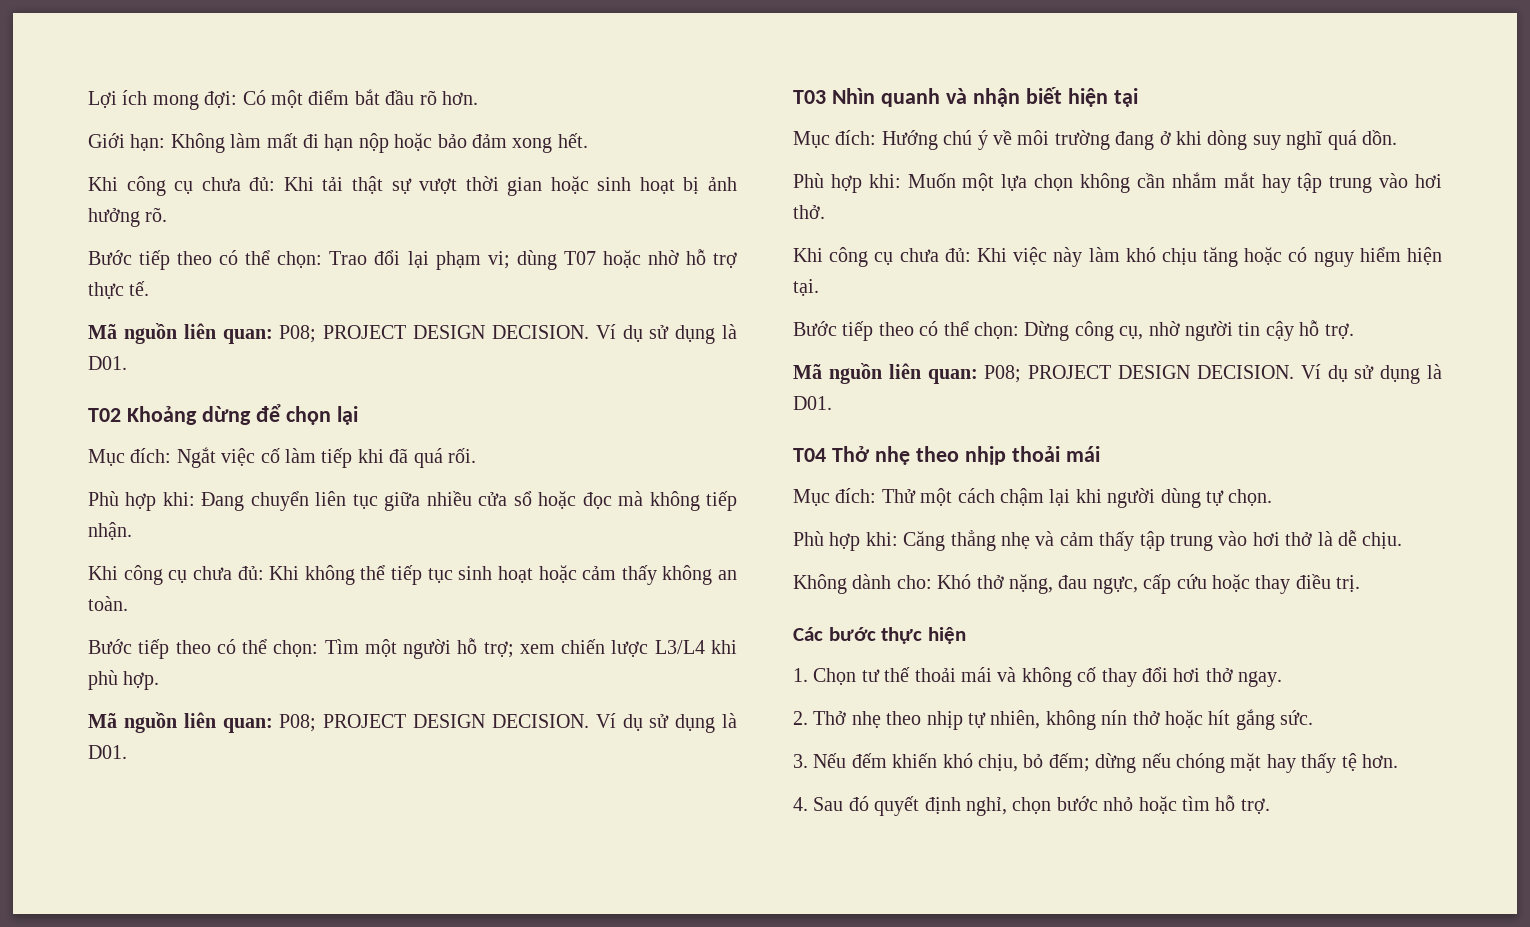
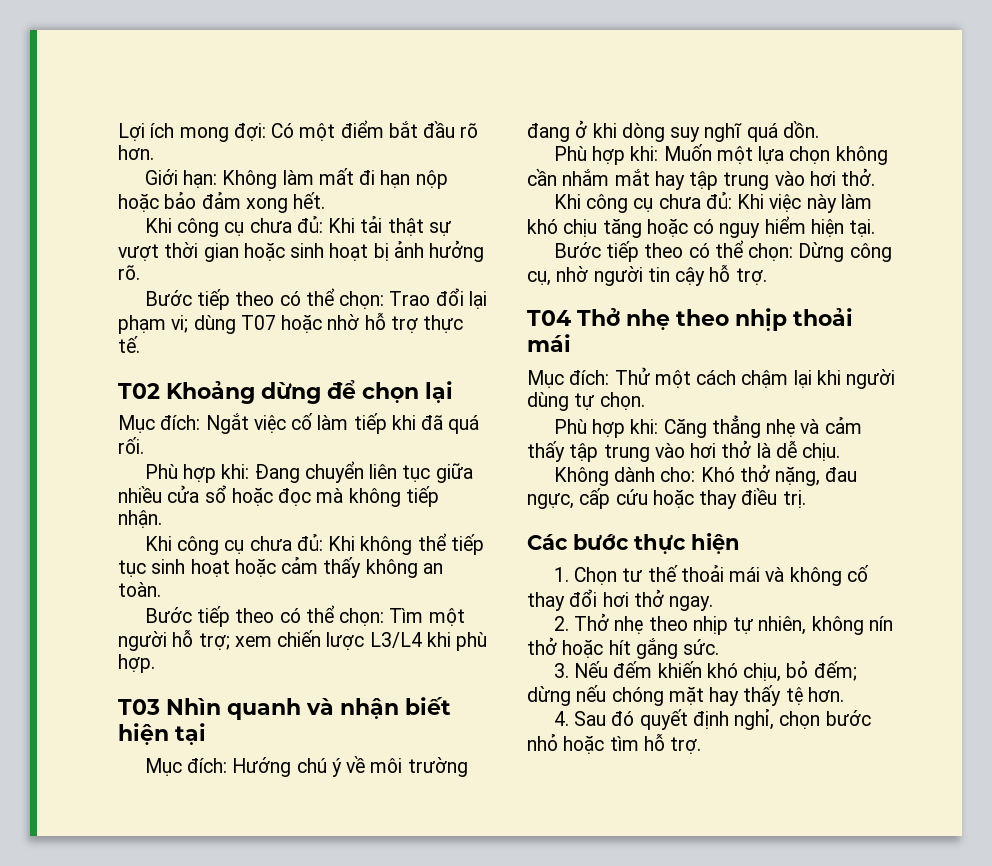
[88,323,738,344] [88,356,127,370] // Mã nguồn liên quan: P08; PROJECT DESIGN DECISION. Ví dụ sử dụng là D01. -> (140, 344) none
[88,712,738,733] [88,745,127,759] // Mã nguồn liên quan: P08; PROJECT DESIGN DECISION. Ví dụ sử dụng là D01. -> (155, 663) none
[793,363,1443,384] [793,396,832,410] // Mã nguồn liên quan: P08; PROJECT DESIGN DECISION. Ví dụ sử dụng là D01. -> (767, 276) none

